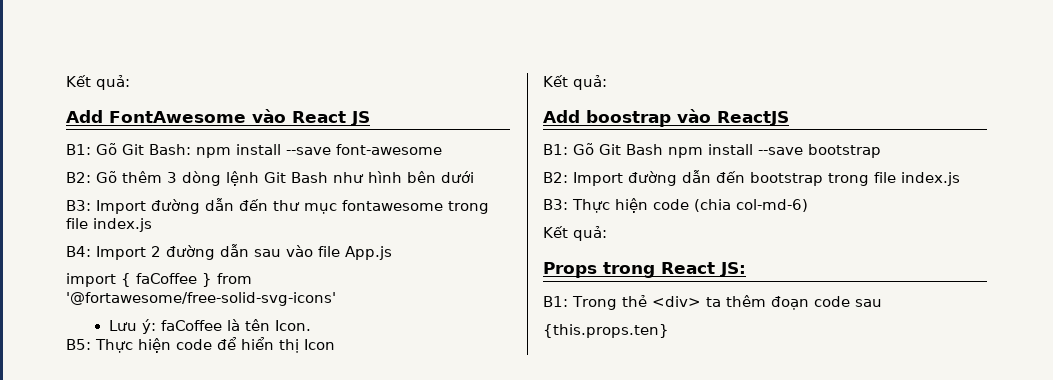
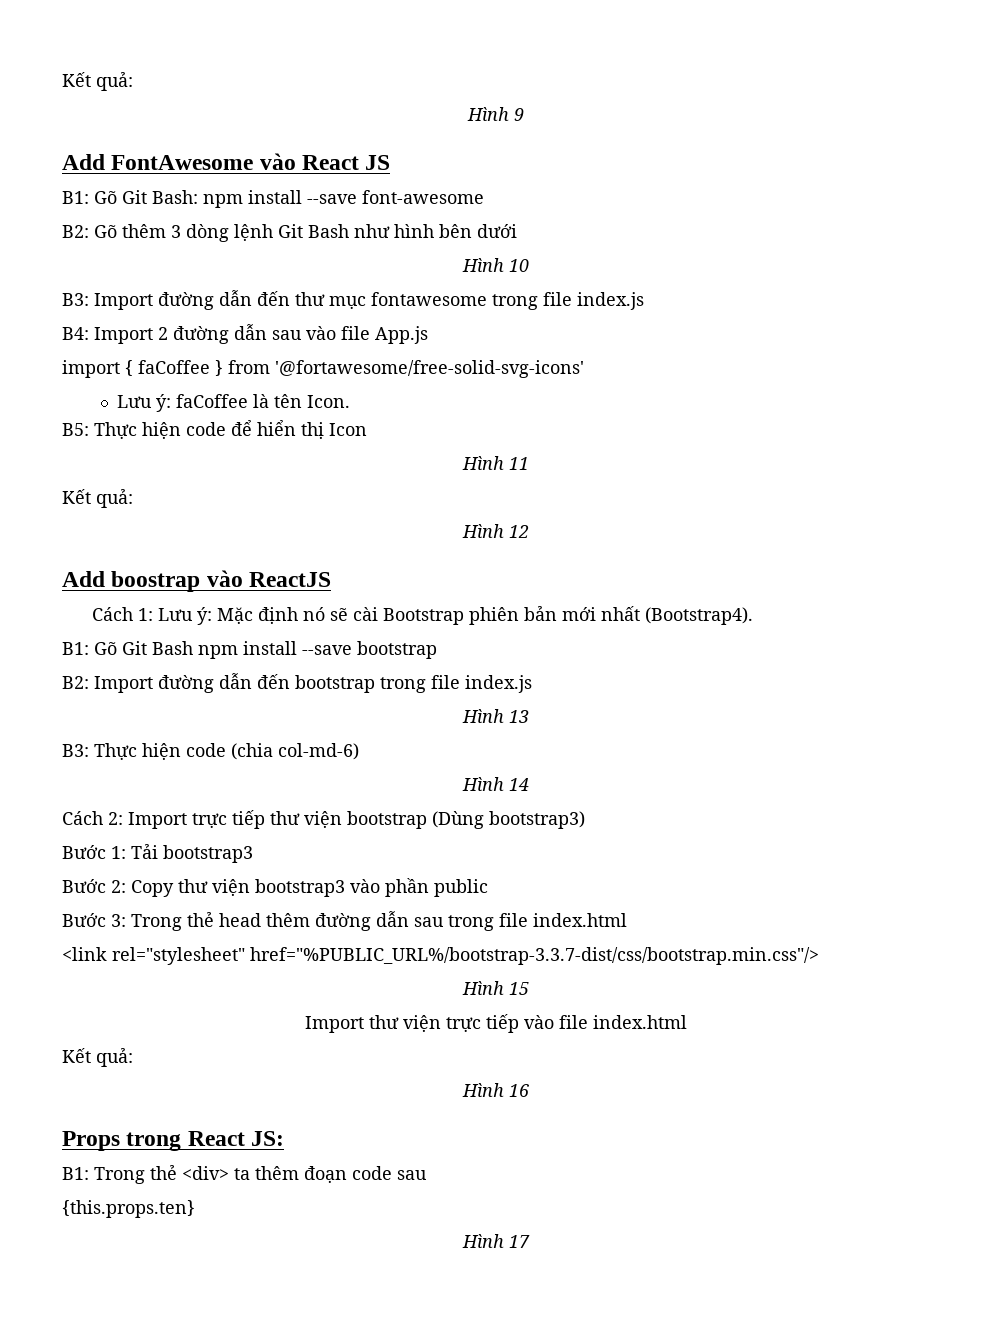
[66,75,130,90] Kết quả: -> [62,72,133,91] [467,107,524,121] Kết quả: // Hình 9
(474, 177) none -> [462,258,529,272] // Hình 10
[543,75,607,90] // Kết quả: -> [462,456,529,470] [62,489,133,508] [462,524,529,538] // Hình 11 // Kết quả: // Hình 12
(789, 118) none -> [91,606,753,625] // Cách 1: Lưu ý: Mặc định nó sẽ cài Bootstrap phiên bản mới nhất (Bootstrap4).
(960, 179) none -> [462,709,529,723] // Hình 13
[543,226,607,241] // Kết quả: -> [462,777,529,791] [62,810,585,829] [62,844,253,863] [62,878,488,897] [62,911,627,931] [62,947,819,965] [462,981,529,995] [305,1014,687,1033] [62,1048,133,1067] [462,1083,529,1097] // Hình 14 // Cách 2: Import trực tiếp thư viện bootstrap (Dùng bootstrap3) // Bước 1: Tải bootstrap3 // Bước 2: Copy thư viện bootstrap3 vào phần public // Bước 3: Trong thẻ head thêm đường dẫn sau trong file index.html // <link rel="stylesheet" href="%PUBLIC_URL%/bootstrap-3.3.7-dist/css/bootstrap.min.css"/> // Hình 15 // Import thư viện trực tiếp vào file index.html // Kết quả: // Hình 16
(669, 331) none -> [462,1234,530,1248] // Hình 17

